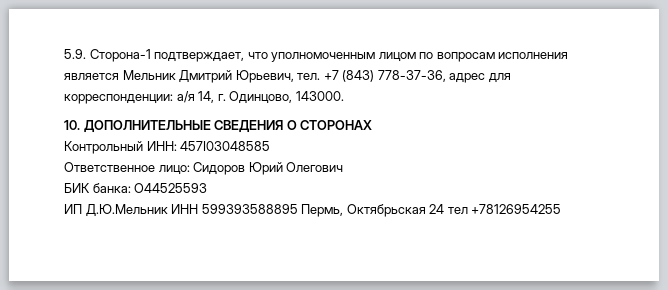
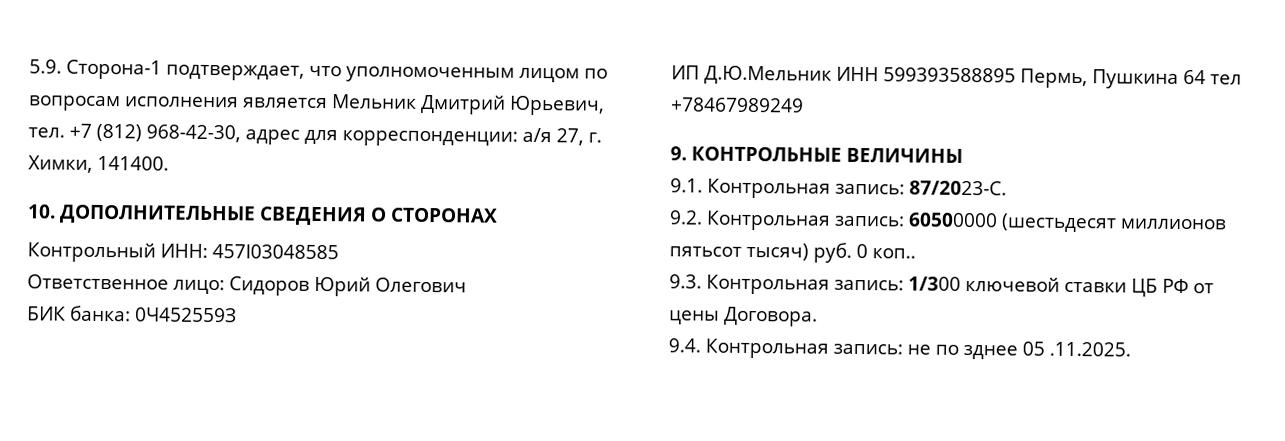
[342,70,446,82] (843) 778-37-36, -> [96,123,241,143] (812) 968-42-30,
[198,91,344,104] 14, г. Одинцово, 143000. -> [556,128,602,146] [28,155,169,173] 27, г. Химки, 141400.
[134,183,208,193] О44525593 -> [135,307,237,323] 0Ч452559З
[346,204,562,217] Октябрьская 24 тел +78126954255 -> [1092,69,1242,89] [671,97,804,113] [670,146,963,164] [670,178,1007,199] [669,210,1227,233] [669,242,916,263] [669,274,1214,297] [669,306,818,327] [668,338,1131,360] Пушкина 64 тел +78467989249 // 9. КОНТРОЛЬНЫЕ ВЕЛИЧИНЫ // 9.1. Контрольная запись: 87/2023-С. // 9.2. Контрольная запись: 60500000 (шестьдесят миллионов пятьсот тысяч) руб. 0 коп.. // 9.3. Контрольная запись: 1/300 ключевой ставки ЦБ РФ от цены Договора. // 9.4. Контрольная запись: не по зднее 05 .11.2025.

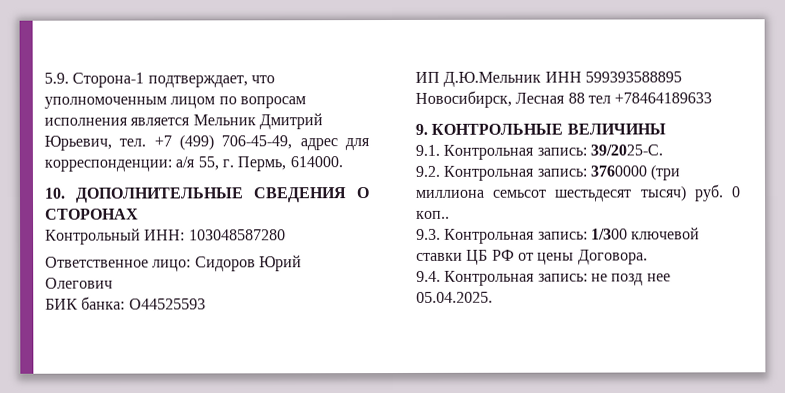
[96,123,241,143] (812) 968-42-30, -> [179,134,293,151] (499) 706-45-49,
[556,128,602,146] [28,155,169,173] 27, г. Химки, 141400. -> [197,156,343,172] 55, г. Пермь, 614000.
[212,244,339,260] 457І03048585 -> [188,229,286,241] 10З048587280
[135,307,237,323] 0Ч452559З -> [128,298,206,310] О44525593
[1020,68,1242,89] [671,97,804,113] Пермь, Пушкина 64 тел +78467989249 -> [415,90,713,108] Новосибирск, Лесная 88 тел +78464189633
[909,180,1007,196] 87/2023-С. -> [589,144,663,156] 39/2025-С.
[908,212,1227,233] [669,246,742,257] 60500000 (шестьдесят миллионов пятьсот -> [589,164,681,181] [415,189,633,202] 3760000 (три миллиона семьсот шестьдесят
[935,341,1131,360] по зднее 05 .11.2025. -> [611,273,671,286] [416,291,493,303] позд нее 05.04.2025.

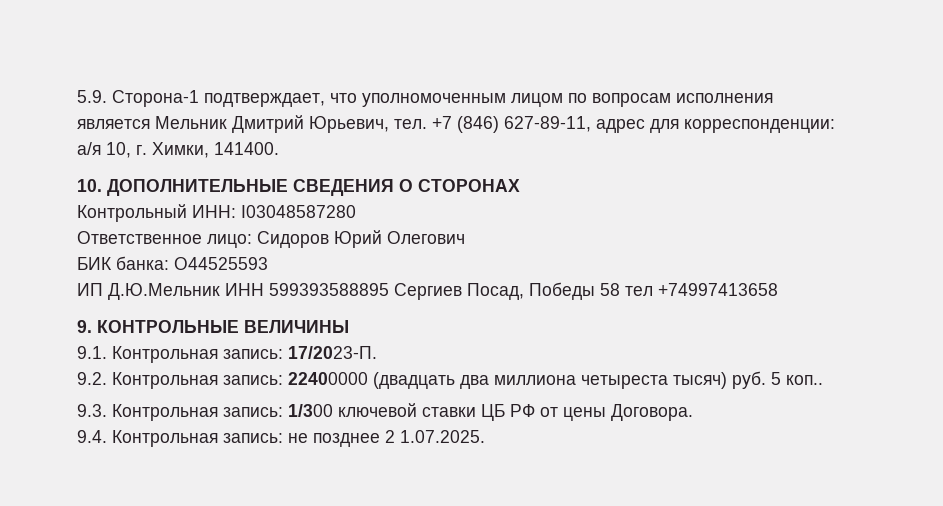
[179,134,293,151] (499) 706-45-49, -> [457,116,591,133] (846) 627-89-11,
[197,156,343,172] 55, г. Пермь, 614000. -> [106,142,279,158] 10, г. Химки, 141400.
[188,229,286,241] 10З048587280 -> [241,205,356,218] І03048587280
[415,90,713,108] Новосибирск, Лесная 88 тел +78464189633 -> [394,282,778,300] Сергиев Посад, Победы 58 тел +74997413658
[589,144,663,156] 39/2025-С. -> [288,346,377,359] 17/2023-П.
[589,164,681,181] [415,189,633,202] 3760000 (три миллиона семьсот шестьдесят -> [288,372,668,389] 22400000 (двадцать два миллиона четыреста
[731,186,741,198] 0 -> [771,372,781,385] 5
[611,273,671,286] [416,291,493,303] позд нее 05.04.2025. -> [313,430,485,447] позднее 2 1.07.2025.

